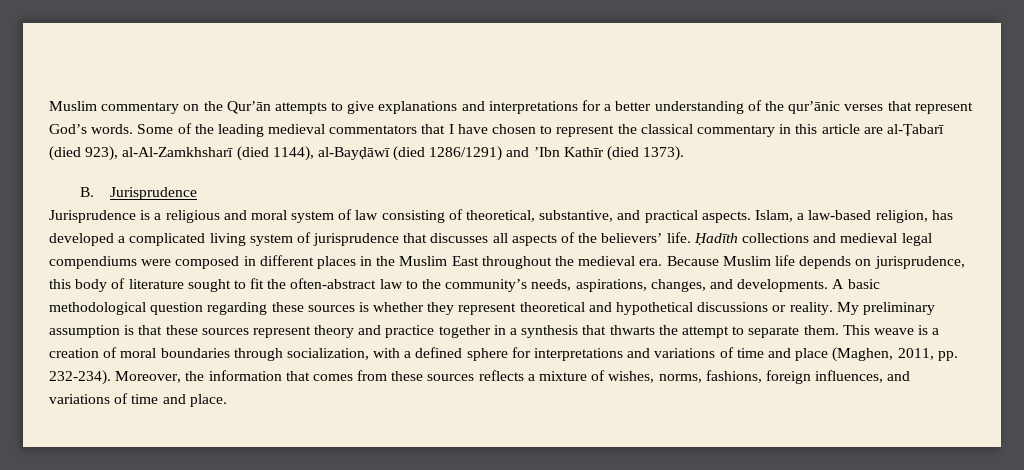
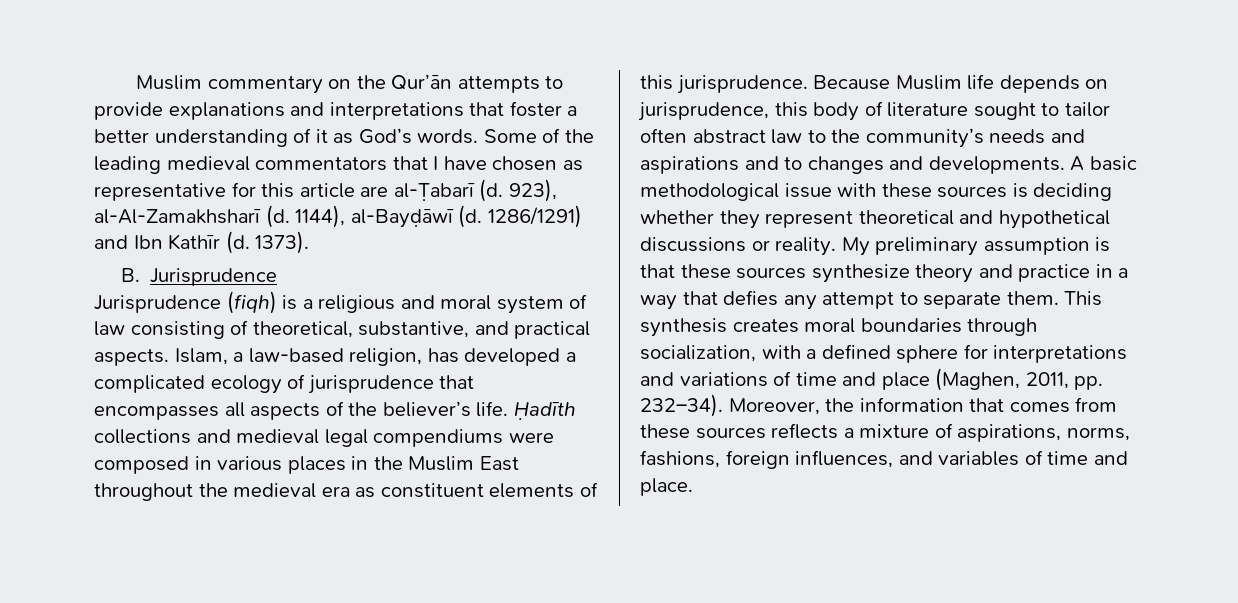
[347,101,375,114] give -> [94,102,163,120] provide
[582,100,602,111] for -> [469,101,562,117] that foster
[764,101,973,114] the qur’ānic verses that represent -> [315,129,354,144] it as
[540,124,944,137] [49,146,269,161] to represent the classical commentary in this article are al-Ṭabarī (died 923), al-Al-Zamkhsharī (died -> [562,160,583,171] [94,179,557,202] [94,205,290,228] as representative for this article are al-Ṭabarī (d. 923), al-Al-Zamakhsharī (d.
[393,146,426,161] (died -> [458,205,483,228] (d.
[533,146,640,161] ʼIbn Kathīr (died -> [133,231,250,254] Ibn Kathīr (d.
(136, 216) none -> [226,291,277,314] (fiqh)
[209,233,293,246] living system -> [210,375,282,394] ecology
[430,233,489,243] discusses -> [94,406,219,420] encompasses
[601,233,663,243] believers’ -> [382,401,471,417] believer’s
[259,255,314,266] different -> [217,456,283,471] various
[639,259,663,266] era. -> [321,482,598,498] [640,75,808,94] era as constituent elements of this jurisprudence.
[250,278,377,289] fit the often-abstract -> [1064,102,1110,117] [640,128,766,144] tailor often abstract
[531,279,706,292] needs, aspirations, changes, -> [989,129,1085,144] [640,156,884,174] needs and aspirations and to changes
[150,302,268,315] question regarding -> [784,183,877,198] issue with
(369, 307) none -> [1033,183,1113,201] deciding
[252,326,311,338] represent -> [811,264,910,283] synthesize
[438,325,491,338] together -> (1091, 273) none
[521,325,678,338] synthesis that thwarts the -> [640,290,817,310] way that defies any
[873,325,940,335] [49,347,118,358] weave is a creation of -> [640,318,799,337] synthesis creates
[49,370,111,385] 232-234). -> [640,394,723,417] 232–34).
[608,371,655,383] wishes, -> [957,424,1062,442] aspirations,
[49,394,110,404] variations -> [938,451,1020,466] variables

